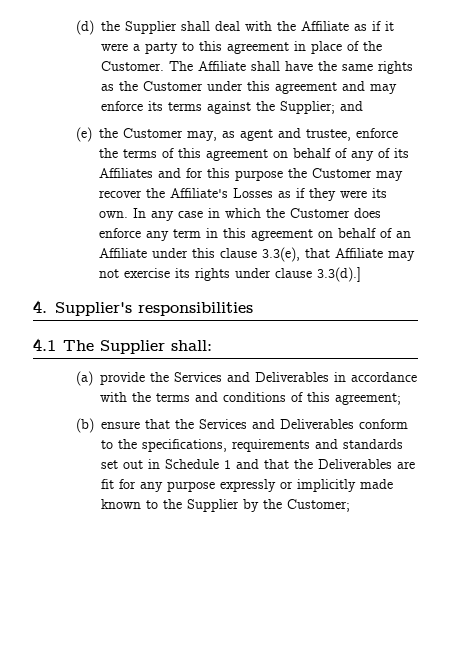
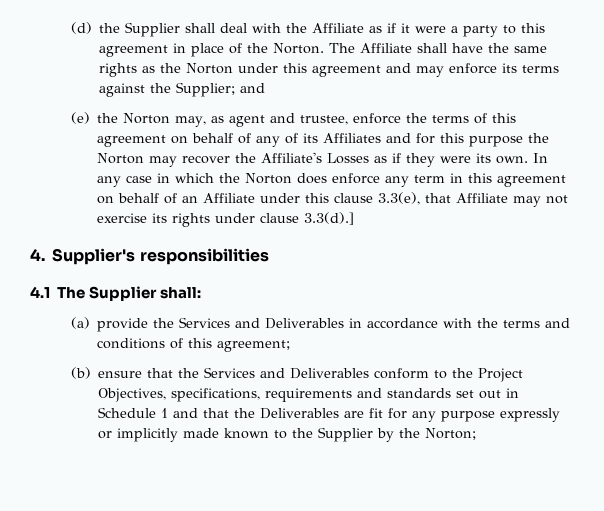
[101,61,165,71] Customer. -> [272,43,324,54] Norton.
[143,81,204,91] Customer -> [185,63,233,74] Norton
[123,128,184,138] Customer -> [122,113,170,124] Norton
[312,168,373,178] Customer -> [96,153,144,164] Norton
[290,208,351,218] Customer -> [244,173,292,184] Norton
(138, 444) none -> [477,368,523,382] [97,388,166,402] Project Objectives,
[287,499,351,512] Customer; -> [424,428,476,440] Norton;

